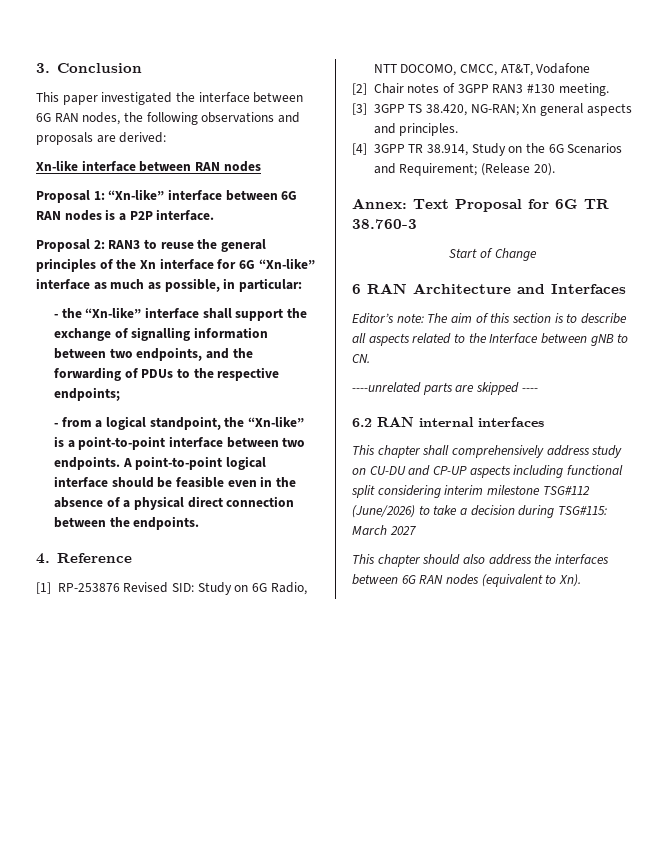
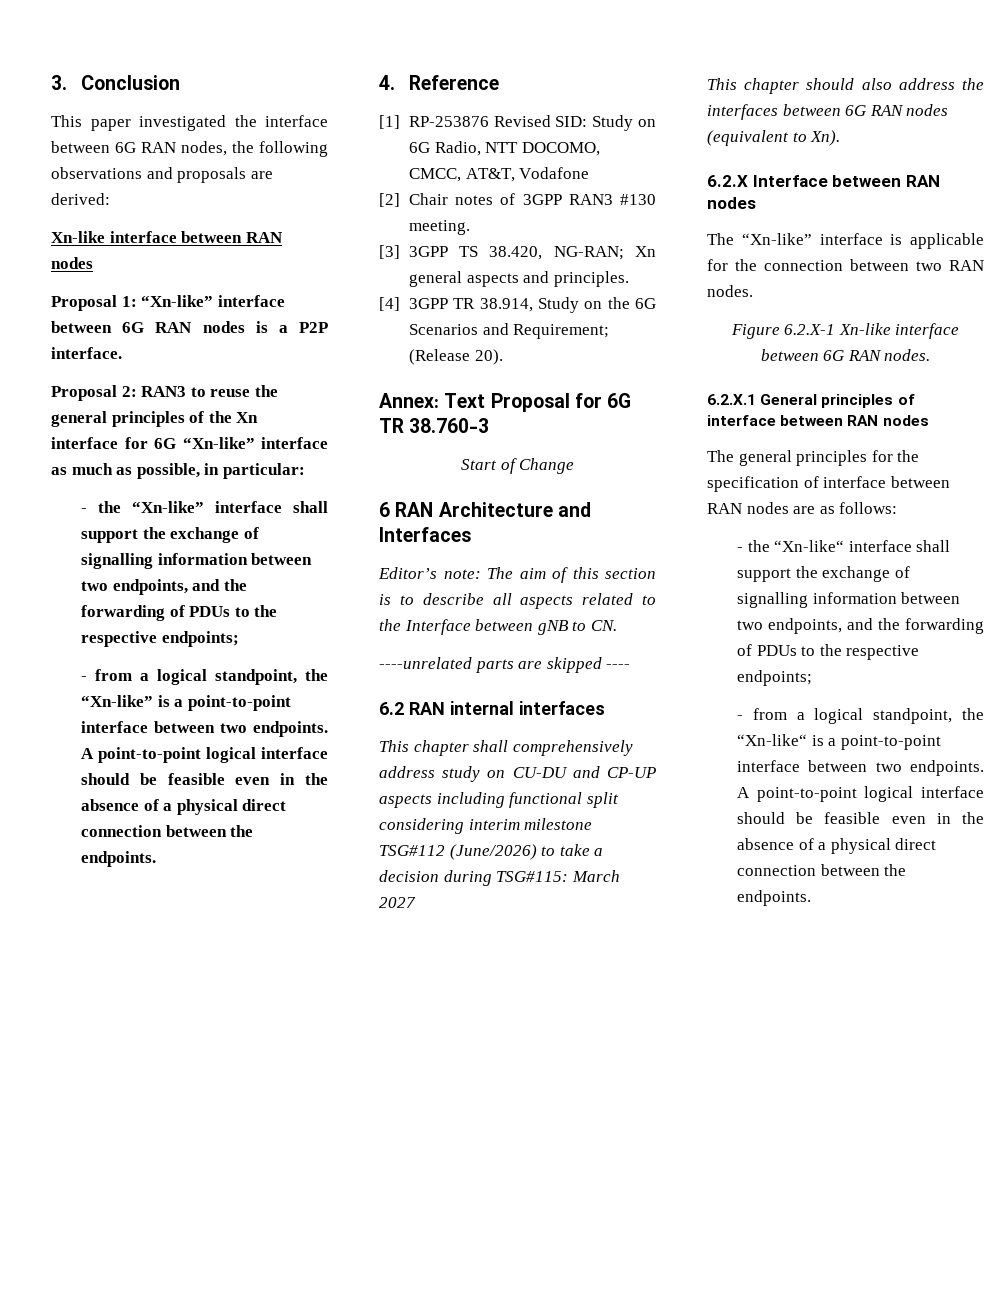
(581, 580) none -> [707,175,940,187] [707,197,756,209] [707,233,984,249] [707,259,984,271] [707,285,753,297] [730,323,960,339] [760,349,931,361] [707,394,915,408] [707,415,929,426] [707,450,920,466] [707,476,950,492] [707,502,898,514] [736,540,951,552] [736,566,910,582] [736,592,961,608] [736,618,984,634] [736,644,920,660] [736,670,812,686] [736,708,984,724] [736,734,941,750] [736,760,984,776] [736,786,984,802] [736,812,984,824] [736,838,937,854] [736,864,907,876] [736,890,811,906] // 6.2.X Interface between RAN nodes // The “Xn-like” interface is applicable for the connection between two RAN nodes. // Figure 6.2.X-1 Xn-like interface between 6G RAN nodes. // 6.2.X.1 General principles of interface between RAN nodes // The general principles for the specification of interface between RAN nodes are as follows: // - the “Xn-like“ interface shall support the exchange of signalling information between two endpoints, and the forwarding of PDUs to the respective endpoints; // - from a logical standpoint, the “Xn-like“ is a point-to-point interface between two endpoints. A point-to-point logical interface should be feasible even in the absence of a physical direct connection between the endpoints.

